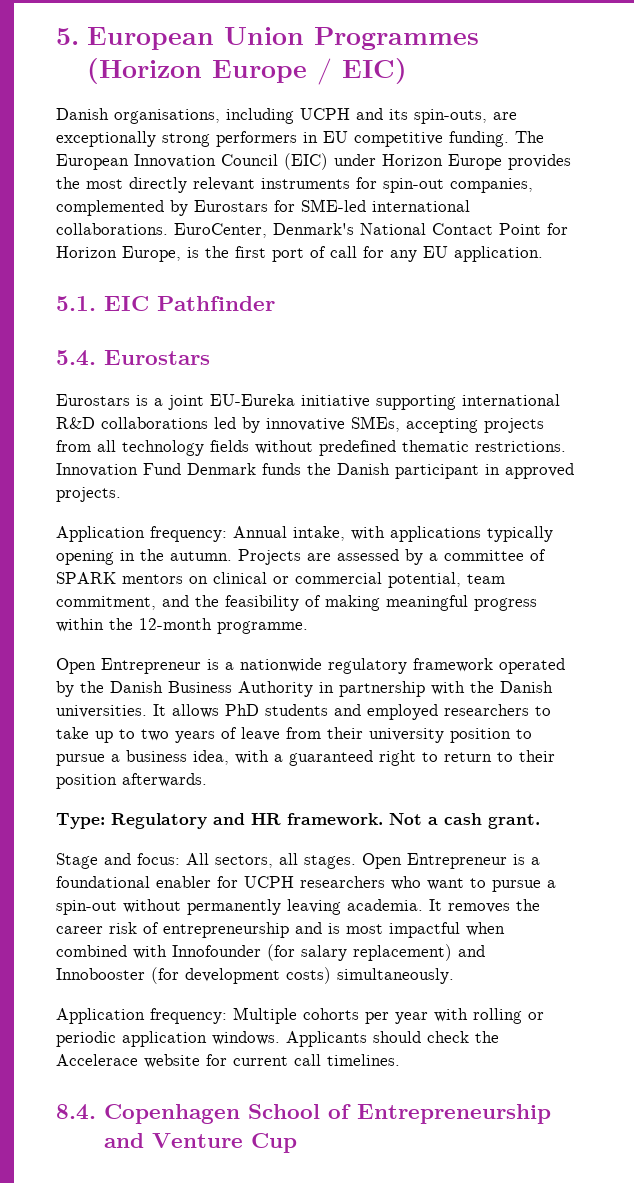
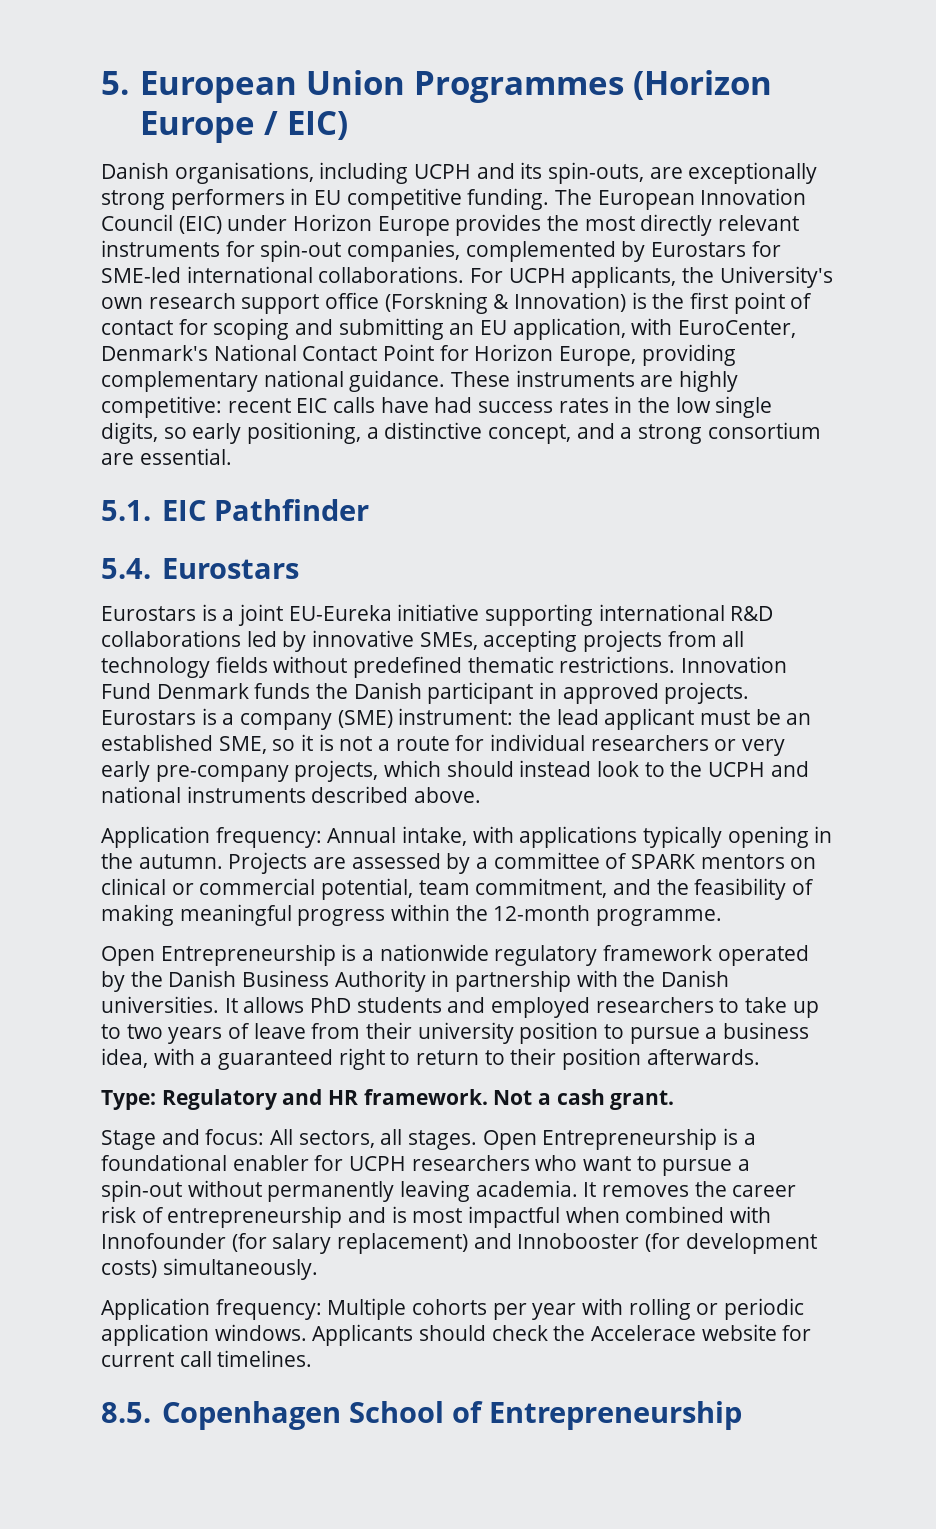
(168, 229) none -> [470,266,833,288] [101,292,813,314] [101,318,673,340] For UCPH applicants, the University's own research support office (Forskning & Innovation) is the first point of contact for scoping and submitting an EU application, with
[187,246,543,262] is the first port of call for any EU application. -> [641,344,736,366] [101,370,739,392] [101,396,773,418] [101,422,821,444] [101,448,232,465] providing complementary national guidance. These instruments are highly competitive: recent EIC calls have had success rates in the low single digits, so early positioning, a distinctive concept, and a strong consortium are essential.
(121, 494) none -> [101,708,812,730] [101,734,786,756] [101,760,809,782] [101,786,482,803] Eurostars is a company (SME) instrument: the lead applicant must be an established SME, so it is not a route for individual researchers or very early pre-company projects, which should instead look to the UCPH and national instruments described above.
[101,658,201,674] Entrepreneur -> [160,944,336,966] Entrepreneurship
[407,853,507,869] Entrepreneur -> [542,1128,718,1150] Entrepreneurship
[56,1104,96,1120] 8.4. -> [101,1402,151,1423] 8.5.
[104,1133,298,1153] and Venture Cup -> (743, 1415) none

